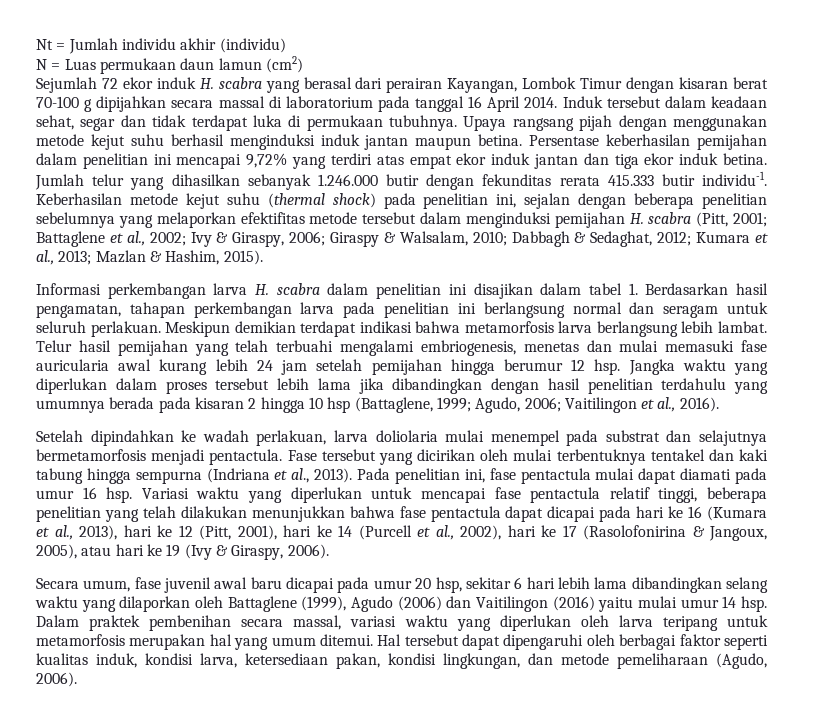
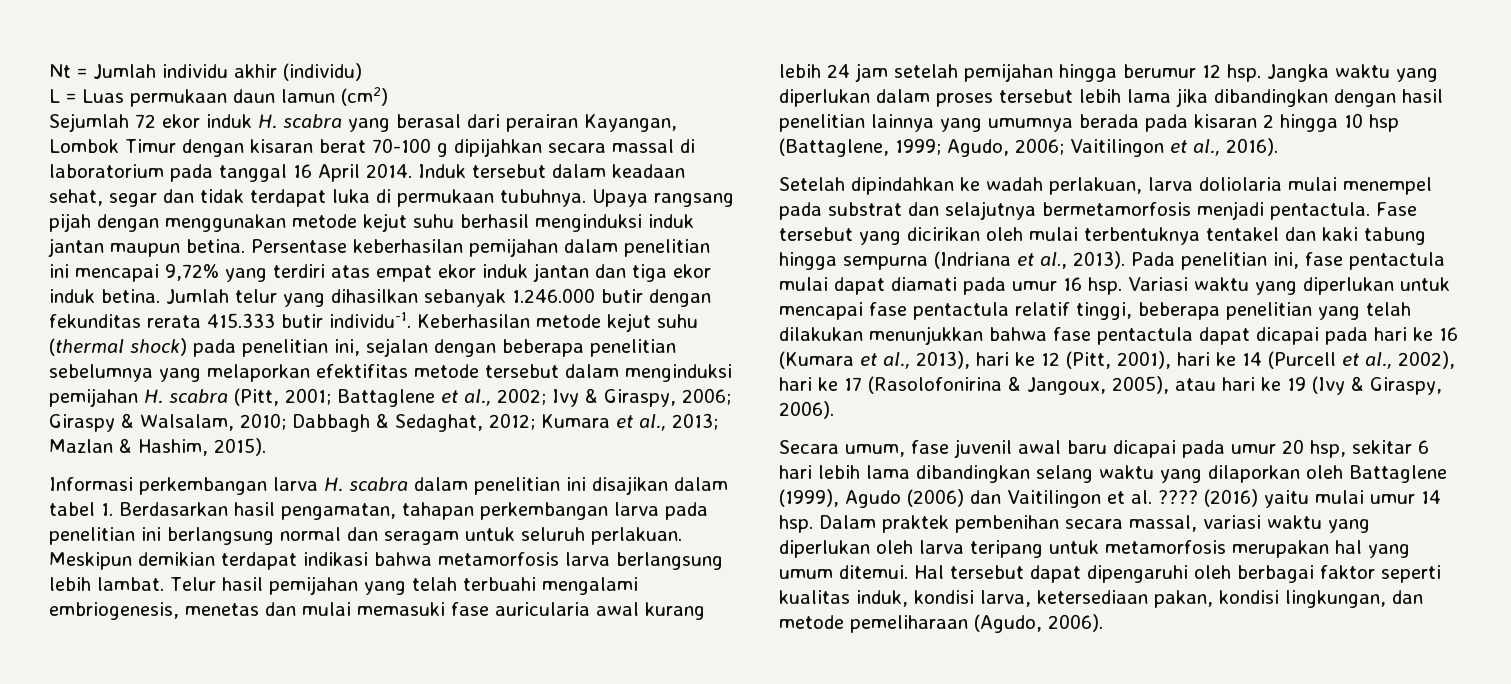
[36,59,47,70] N -> [49,89,60,103] L
[661,378,727,390] terdahulu -> [871,114,934,132] lainnya
(548, 604) none -> [1106,490,1198,504] et al. ????

